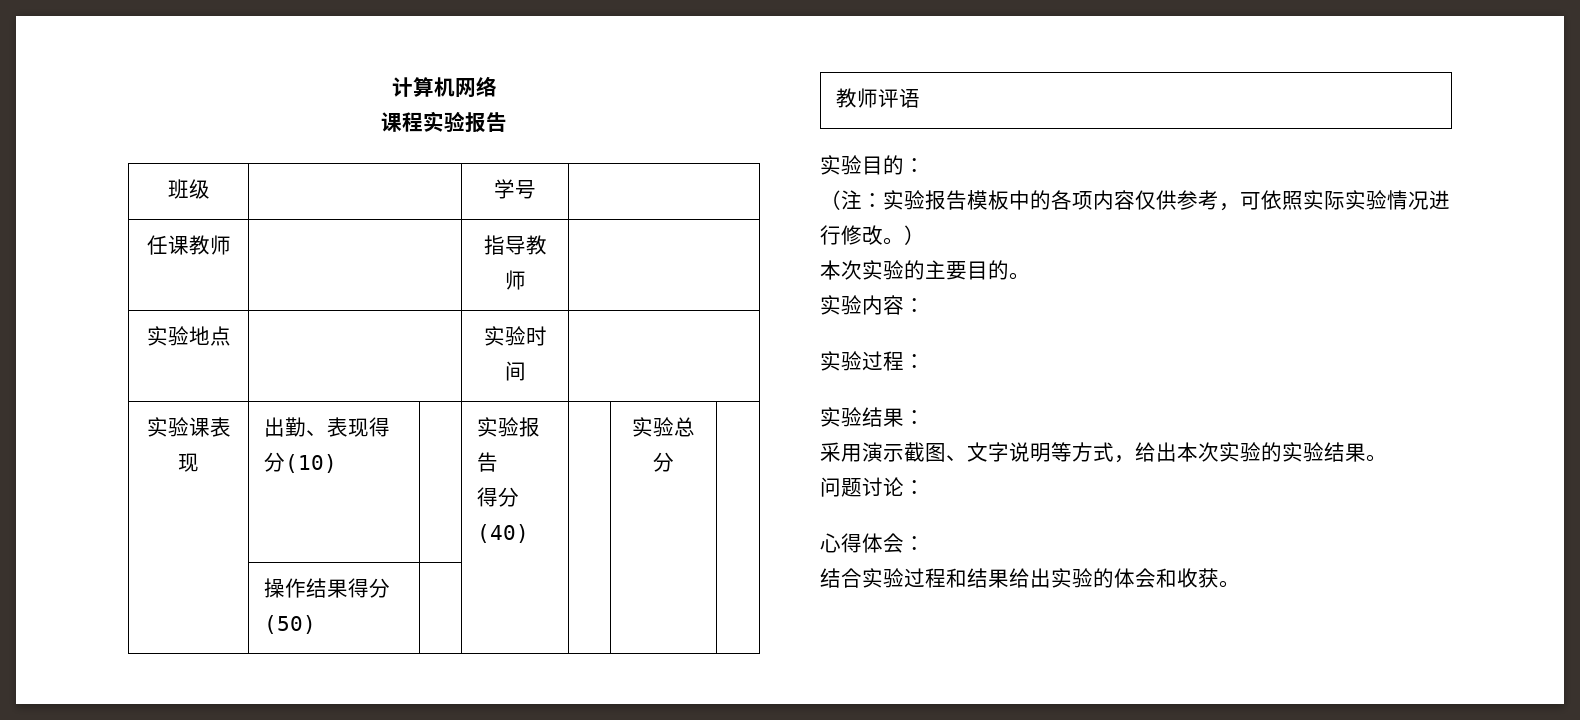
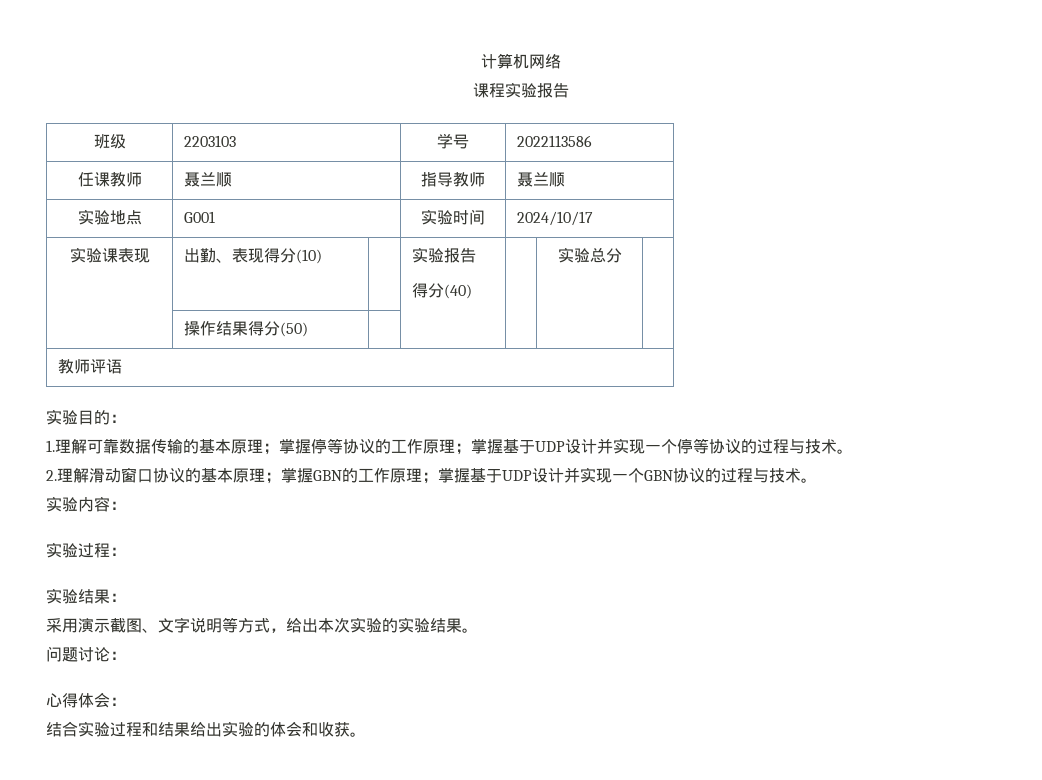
(210, 189) none -> [183,135,236,147] 2203103
(536, 189) none -> [516,135,592,147] 2022113586
(231, 245) none -> [183,172,232,187] 聂兰顺
(526, 280) none -> [516,172,565,187] 聂兰顺
(231, 336) none -> [183,211,215,223] G001
(526, 371) none -> [516,211,593,226] 2024/10/17
[820,190,1450,211] [820,225,925,245] [820,260,1009,280] （注：实验报告模板中的各项内容仅供参考，可依照实际实验情况进行修改。） // 本次实验的主要目的 -> [46,438,853,455] [46,467,801,484] 1.理解可靠数据传输的基本原理；掌握停等协议的工作原理；掌握基于UDP设计并实现一个停等协议的过程与技术。 // 2.理解滑动窗口协议的基本原理；掌握GBN的工作原理；掌握基于UDP设计并实现一个GBN协议的过程与技术

